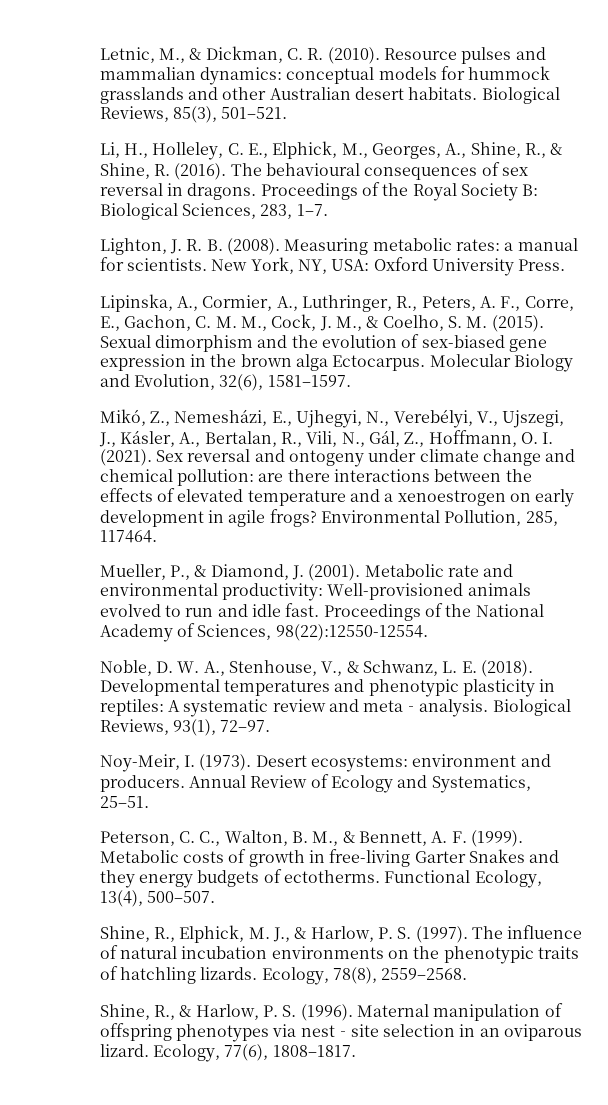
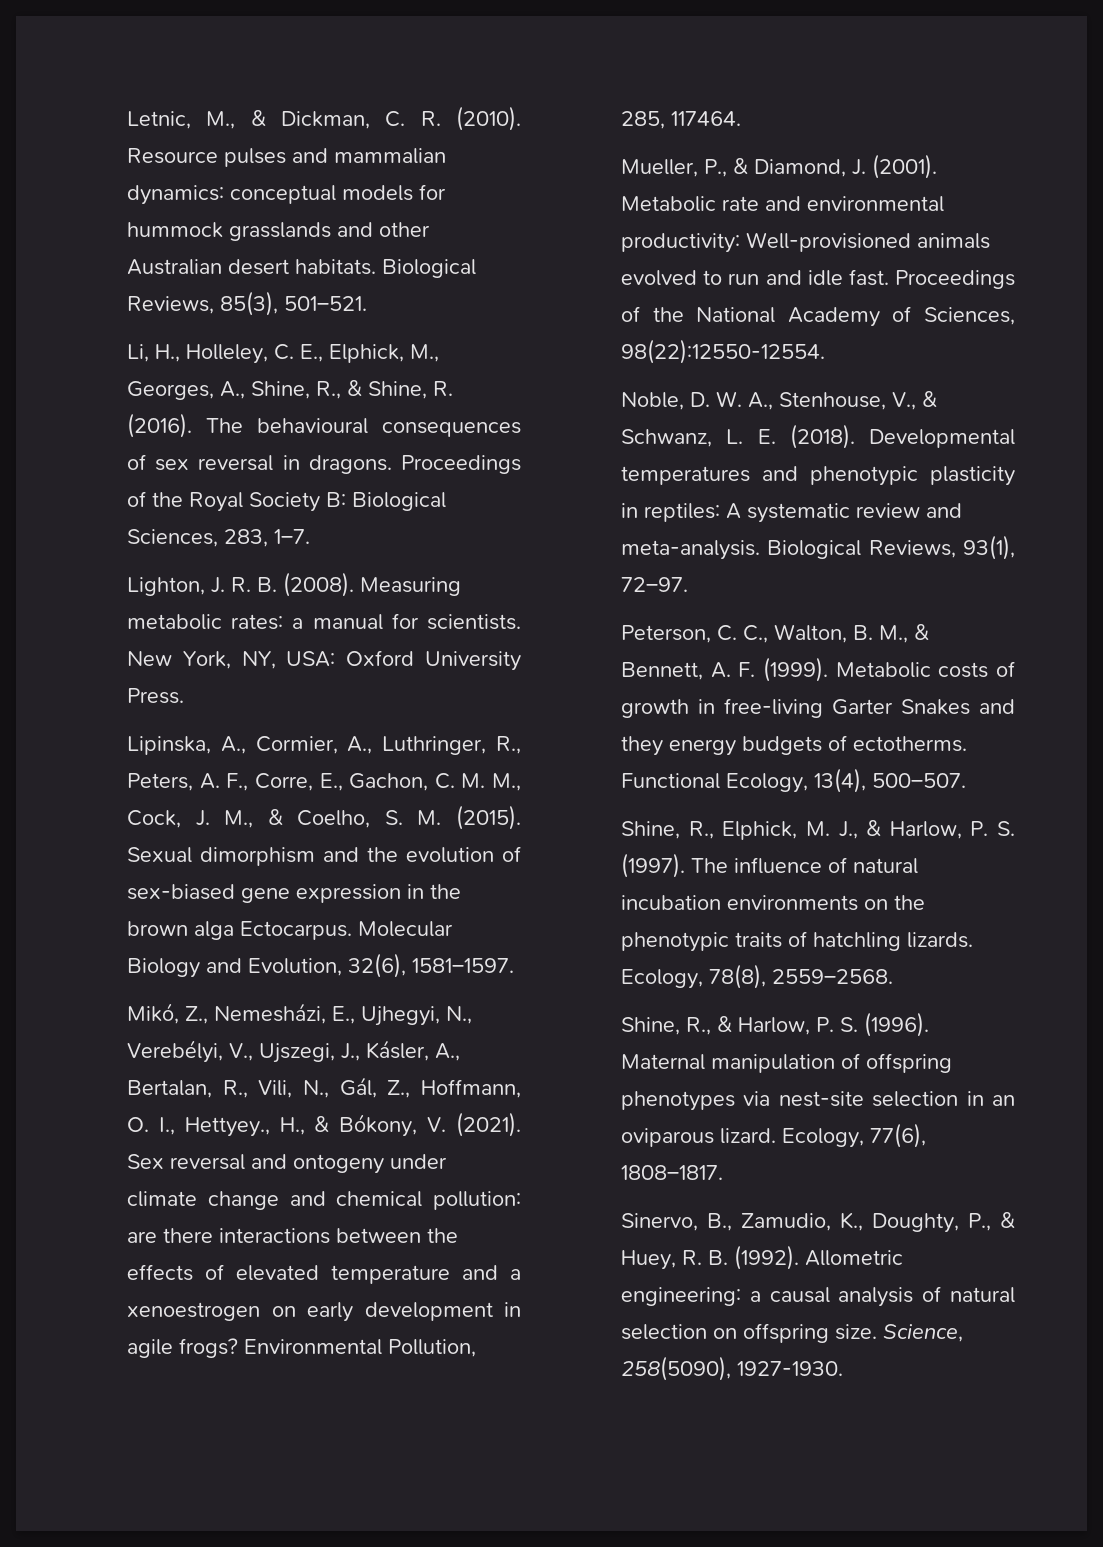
[542,432,554,444] I. -> [158,1114,447,1137] I., Hettyey., H., & Bókony, V.
[99,754,551,772] [99,774,531,793] [99,796,149,808] // Noy-Meir, I. (1973). Desert ecosystems: environment and producers. Annual Review of Ecology and Systematics, 25–51. -> (689, 584) none
(356, 1051) none -> [621,1212,1015,1233] [621,1245,904,1270] [621,1286,1015,1307] [621,1323,964,1343] [621,1356,844,1381] // Sinervo, B., Zamudio, K., Doughty, P., & Huey, R. B. (1992). Allometric engineering: a causal analysis of natural selection on offspring size. Science, 258(5090), 1927-1930.

